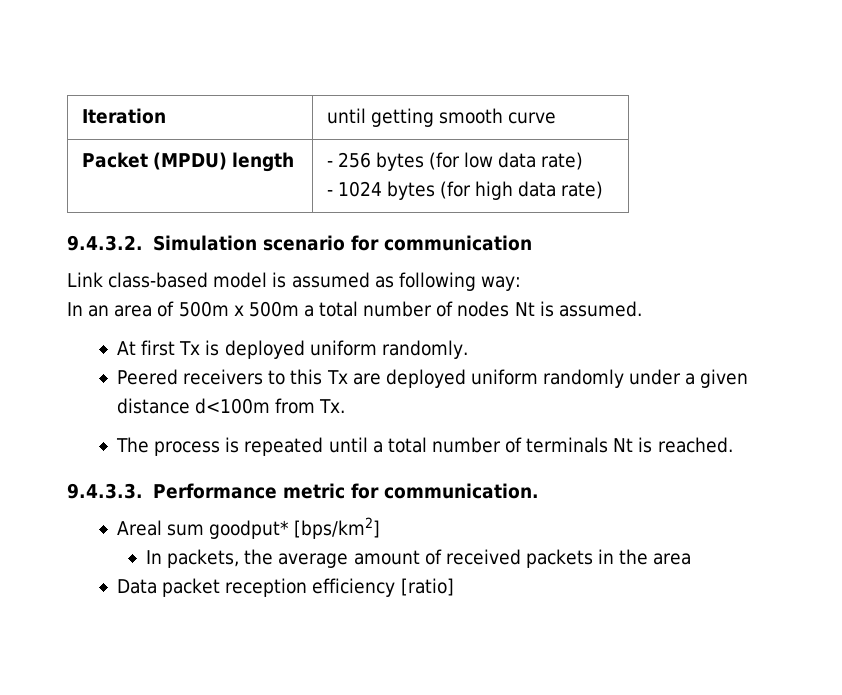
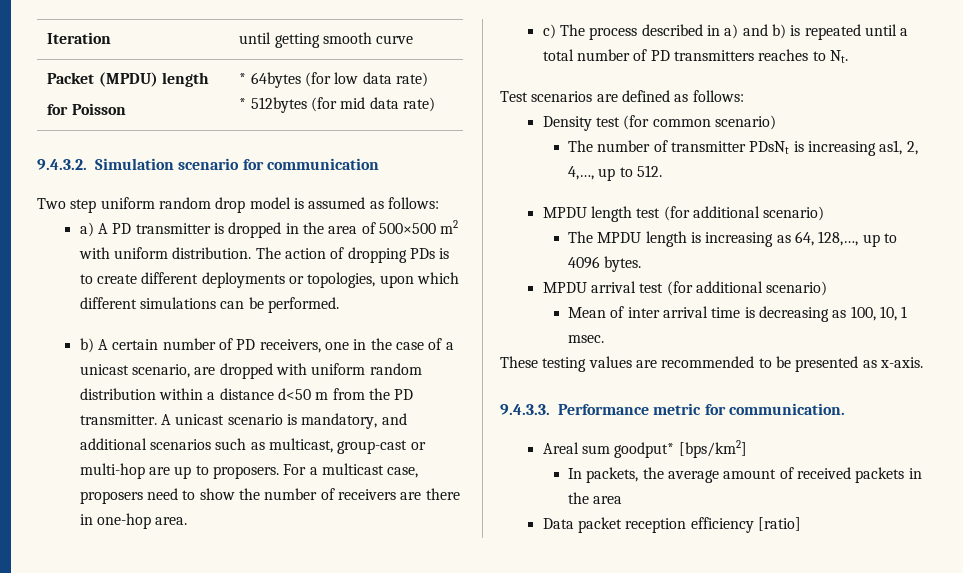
[326,152,424,171] | - 256 bytes -> [47,103,126,115] [239,72,301,88] // for Poisson | * 64bytes
[326,181,514,200] - 1024 bytes (for high -> [239,97,366,113] * 512bytes (for mid
[67,272,521,291] [67,301,642,317] [116,340,468,359] [116,369,749,388] [116,398,346,414] [115,437,221,456] Link class-based model is assumed as following way: // In an area of 500m x 500m a total number of nodes Nt is assumed. // At first Tx is deployed uniform randomly. // Peered receivers to this Tx are deployed uniform randomly under a given distance d<100m from Tx. // The process -> [37,197,439,213] [79,220,459,238] [78,247,450,263] [79,272,460,288] [79,297,340,313] [79,338,454,353] [79,363,422,379] [79,388,414,400] [79,413,407,429] [79,438,426,454] [79,463,419,479] [79,488,460,504] [79,513,188,529] [542,24,787,40] Two step uniform random drop model is assumed as follows: // a) A PD transmitter is dropped in the area of 500×500 m2 with uniform distribution. The action of dropping PDs is to create different deployments or topologies, upon which different simulations can be performed. // b) A certain number of PD receivers, one in the case of a unicast scenario, are dropped with uniform random distribution within a distance d<50 m from the PD transmitter. A unicast scenario is mandatory, and additional scenarios such as multicast, group-cast or multi-hop are up to proposers. For a multicast case, proposers need to show the number of receivers are there in one-hop area. // c) The process described in a) and b)
[526,437,733,453] terminals Nt is reached. -> [650,49,849,63] [500,90,744,102] [542,115,777,131] [568,140,918,156] [568,165,662,181] [542,206,825,222] [568,231,897,247] [568,256,642,272] [542,281,828,296] [568,306,908,322] [568,335,605,343] [500,356,923,372] PD transmitters reaches to Nt. // Test scenarios are defined as follows: // Density test (for common scenario) // The number of transmitter PDsNt is increasing as1, 2, 4,…, up to 512. // MPDU length test (for additional scenario) // The MPDU length is increasing as 64, 128,…, up to 4096 bytes. // MPDU arrival test (for additional scenario) // Mean of inter arrival time is decreasing as 100, 10, 1 msec. // These testing values are recommended to be presented as x-axis.

